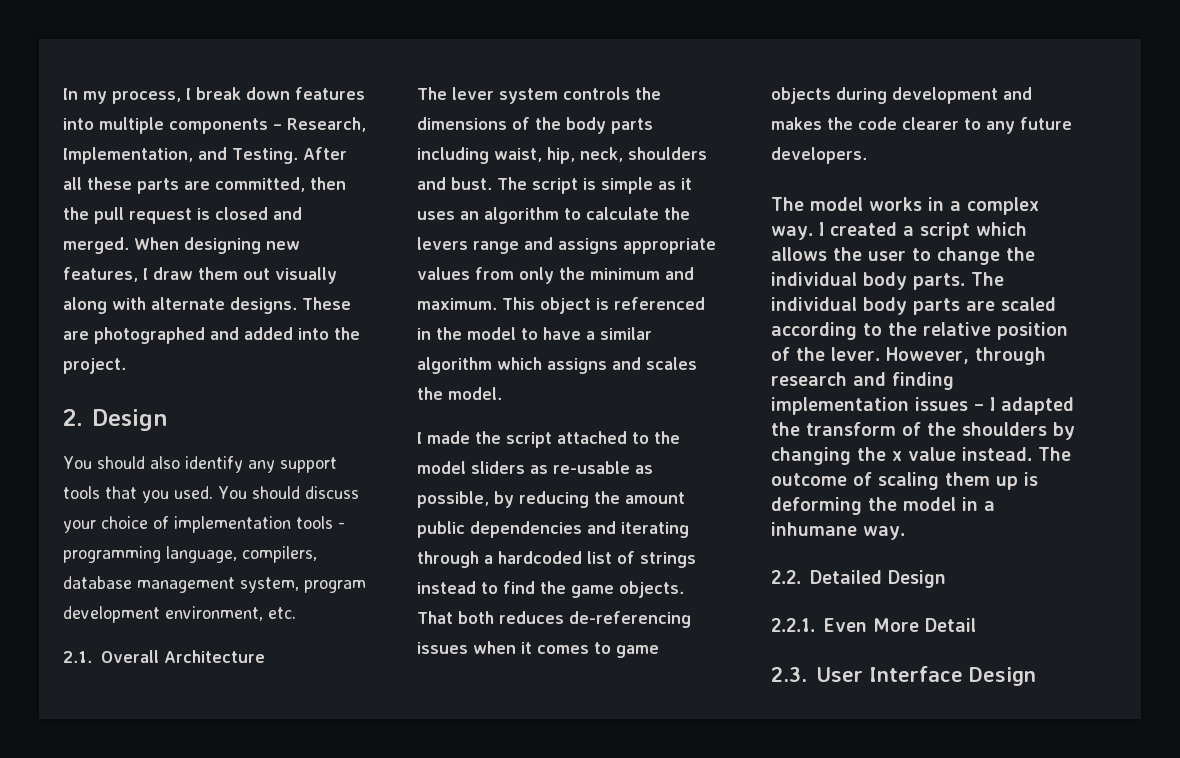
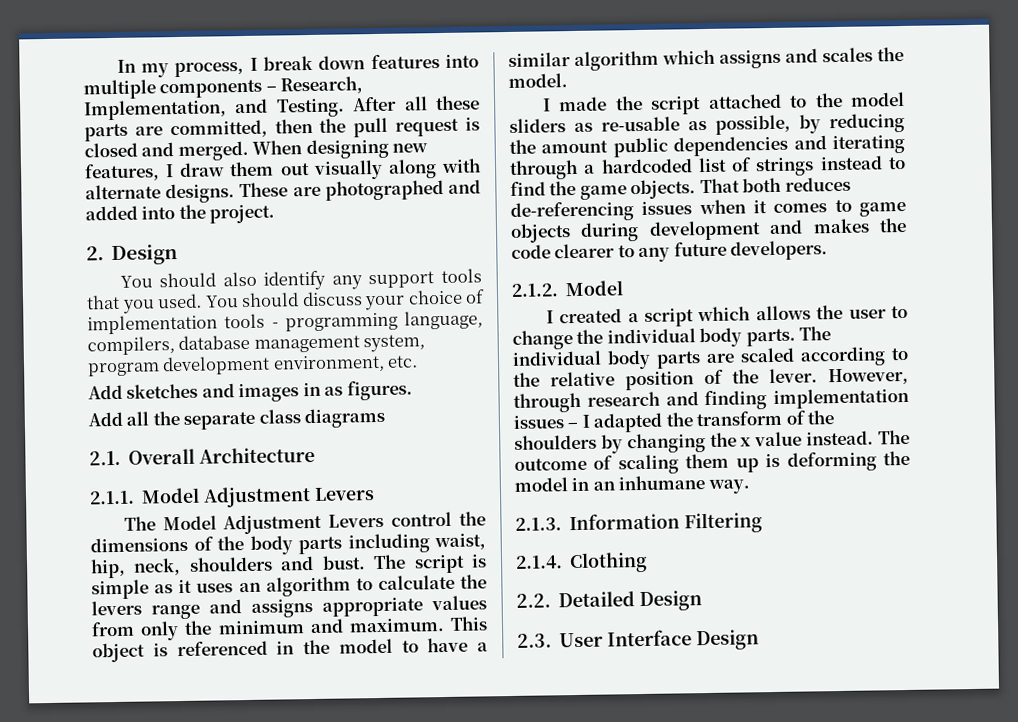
[63,650,265,663] [417,87,630,104] 2.1. Overall Architecture // The lever system controls -> [88,380,413,403] [88,407,386,430] [89,446,316,466] [89,486,375,508] [123,511,453,535] Add sketches and images in as figures. // Add all the separate class diagrams // 2.1. Overall Architecture // 2.1.1. Model Adjustment Levers // The Model Adjustment Levers control
[771,197,1039,215] [771,226,813,240] The model works in a complex way. -> [511,280,625,297] 2.1.2. Model //
[984,501,995,511] a -> [592,481,615,491] an
[771,570,946,588] [771,618,976,632] 2.2. Detailed Design // 2.2.1. Even More Detail -> [515,512,763,534] [515,551,649,574] [516,590,703,612] 2.1.3. Information Filtering // 2.1.4. Clothing // 2.2. Detailed Design

